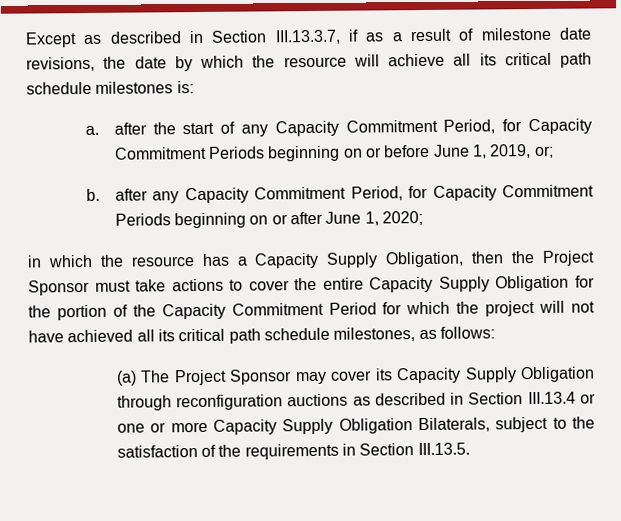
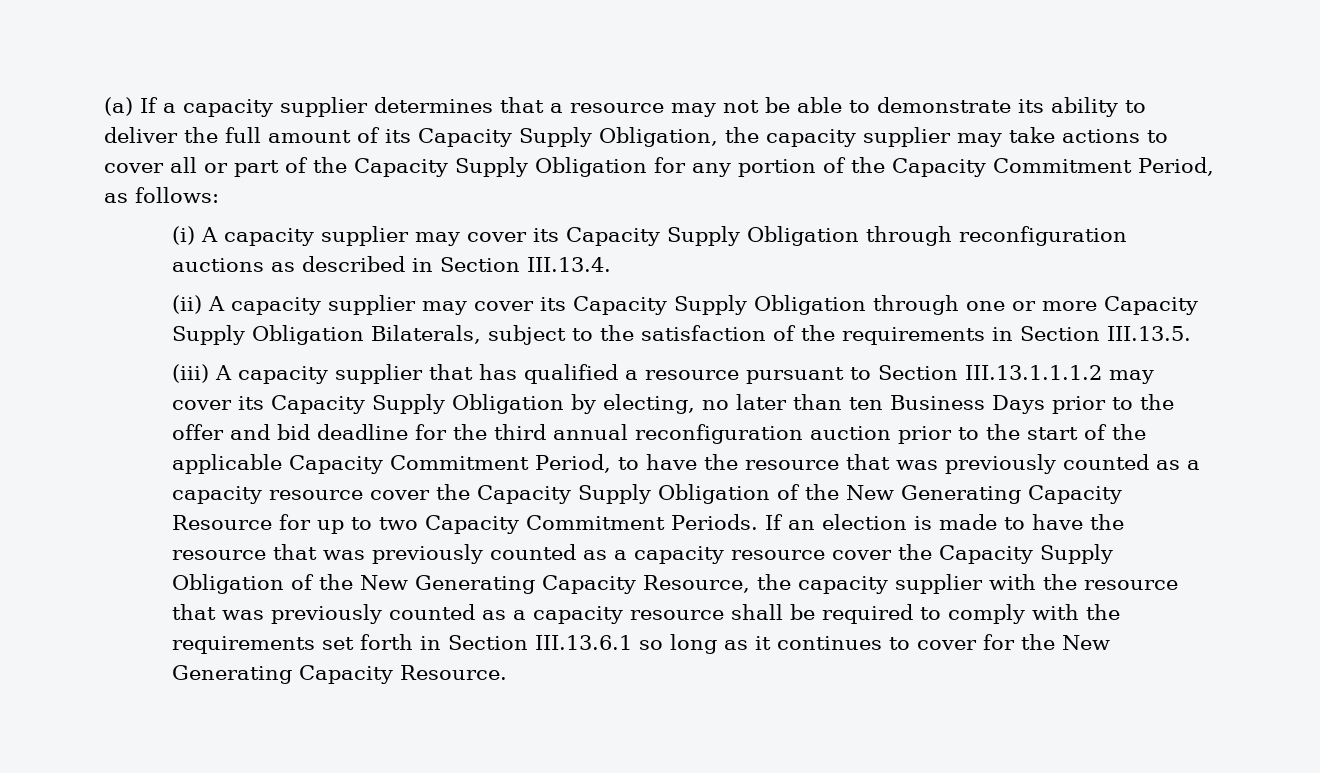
[25,27,592,48] [26,52,592,72] [26,81,194,95] [84,118,592,137] [113,144,554,162] [85,184,594,204] [114,210,424,229] [27,250,596,269] [28,277,364,296] Except as described in Section III.13.3.7, if as a result of milestone date revisions, the date by which the resource will achieve all its critical path schedule milestones is: // a. after the start of any Capacity Commitment Period, for Capacity Commitment Periods beginning on or before June 1, 2019, or; // b. after any Capacity Commitment Period, for Capacity Commitment Periods beginning on or after June 1, 2020; // in which the resource has a Capacity Supply Obligation, then the Project Sponsor must take actions to cover the entire -> [104,97,1146,117] [104,127,1168,147] [104,157,347,177] (a) If a capacity supplier determines that a resource may not be able to demonstrate its ability to deliver the full amount of its Capacity Supply Obligation, the capacity supplier may take actions to cover all or part of the
[28,305,51,318] the -> [692,163,731,177] any
[328,300,595,317] [28,326,495,344] [115,369,293,386] Period for which the project will not have achieved all its critical path schedule milestones, as follows: // (a) The Project Sponsor -> [1138,157,1214,176] [104,187,219,203] [171,226,409,246] Period, as follows: // (i) A capacity supplier
[527,391,596,405] III.13.4 or -> [526,257,611,272] [171,295,959,315] III.13.4. // (ii) A capacity supplier may cover its Capacity Supply Obligation through
(470, 449) none -> [171,364,1154,384] [171,394,1174,414] [171,424,1146,444] [171,454,1200,474] [171,484,1122,504] [171,514,1124,534] [171,544,1113,564] [171,574,1178,594] [171,604,1120,624] [171,634,1110,654] [171,665,507,684] // (iii) A capacity supplier that has qualified a resource pursuant to Section III.13.1.1.1.2 may cover its Capacity Supply Obligation by electing, no later than ten Business Days prior to the offer and bid deadline for the third annual reconfiguration auction prior to the start of the applicable Capacity Commitment Period, to have the resource that was previously counted as a capacity resource cover the Capacity Supply Obligation of the New Generating Capacity Resource for up to two Capacity Commitment Periods. If an election is made to have the resource that was previously counted as a capacity resource cover the Capacity Supply Obligation of the New Generating Capacity Resource, the capacity supplier with the resource that was previously counted as a capacity resource shall be required to comply with the requirements set forth in Section III.13.6.1 so long as it continues to cover for the New Generating Capacity Resource.

